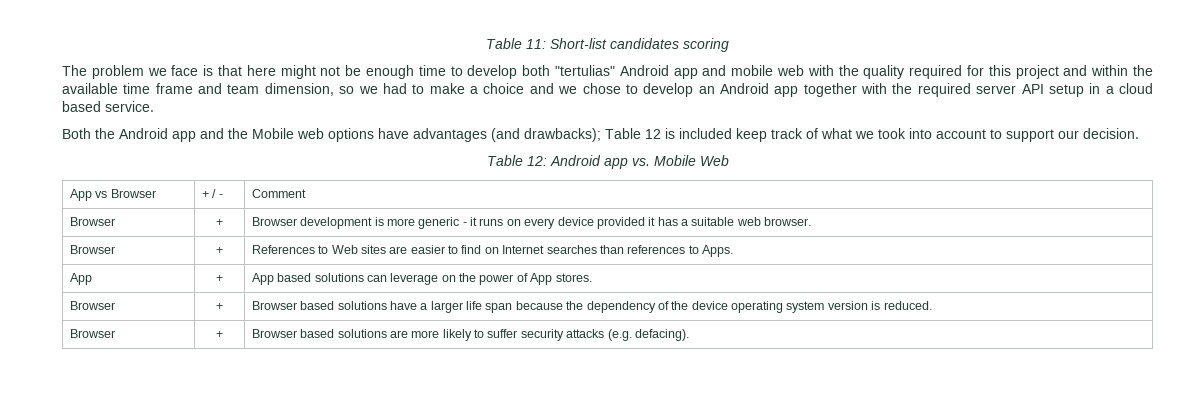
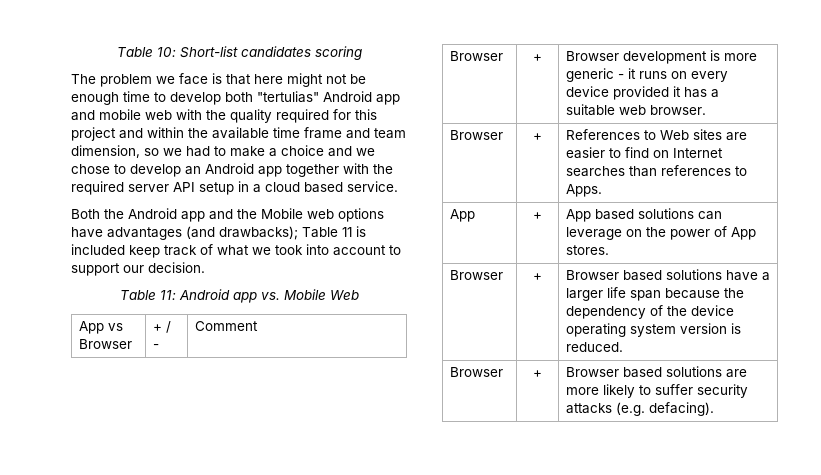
[486,38,546,49] Table 11: -> [116,47,176,57] Table 10:
[645,129,661,139] 12 -> [342,227,352,237] 11
[526,156,547,166] 12: -> [159,290,176,300] 11:

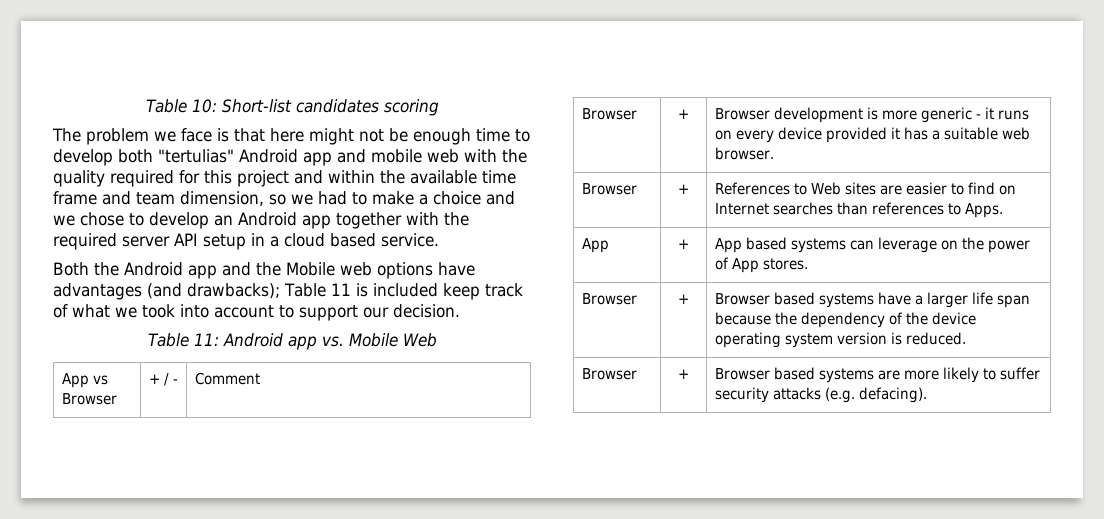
[637,208,694,219] solutions -> [790,238,846,253] systems
[665,269,722,280] solutions -> [818,293,874,308] systems
[665,366,722,377] solutions -> [818,368,874,383] systems

